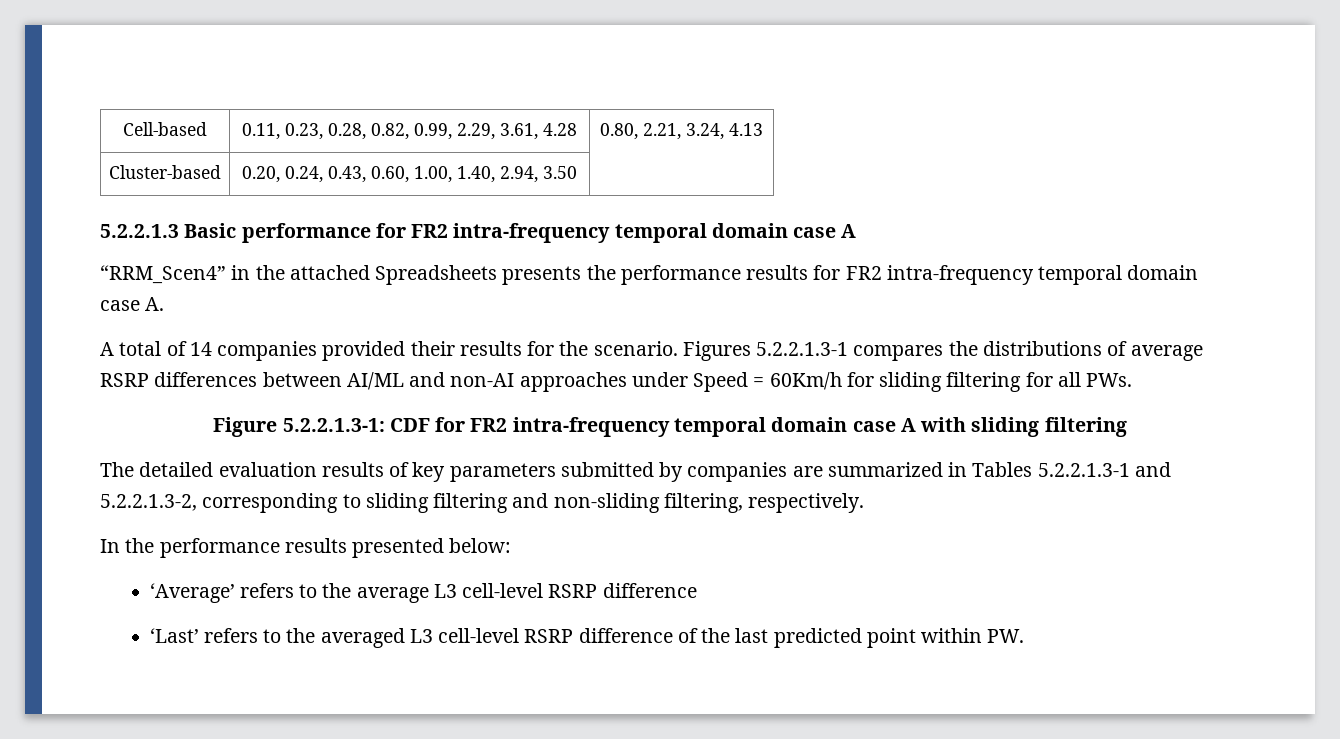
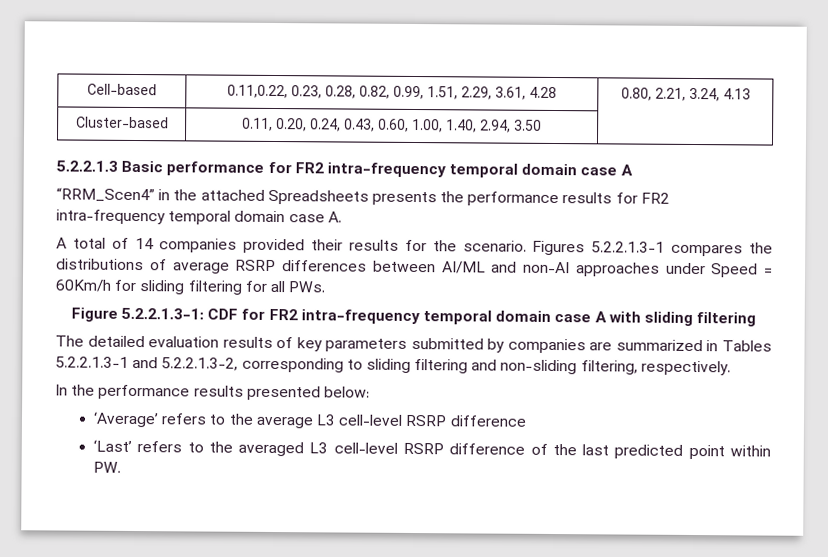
[242,123,280,140] 0.11, -> [227,84,288,99] 0.11,0.22,
(452, 131) none -> [427,86,458,100] 1.51,
(221, 172) none -> [242,117,273,131] 0.11,

